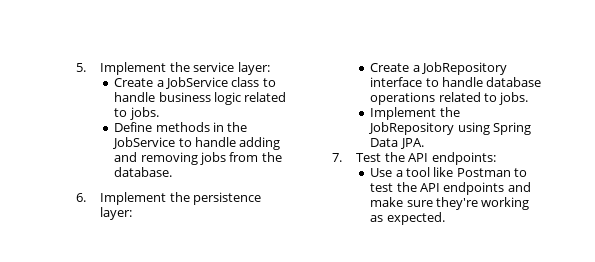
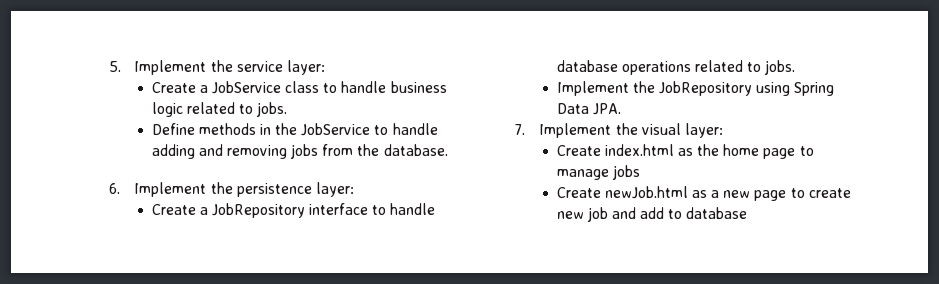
[356,152,496,165] [370,167,528,177] [370,182,531,195] [370,197,530,210] [370,212,445,225] Test the API endpoints: // Use a tool like Postman to test the API endpoints and make sure they're working as expected. -> [539,123,724,138] [556,144,814,159] [556,165,640,180] [556,186,851,201] [556,207,748,222] Implement the visual layer: // Create index.html as the home page to manage jobs // Create newJob.html as a new page to create new job and add to database

